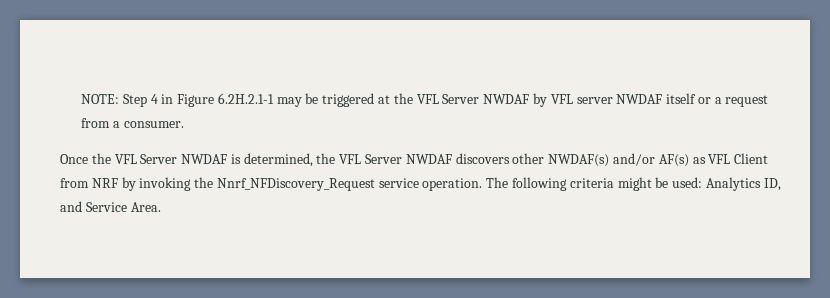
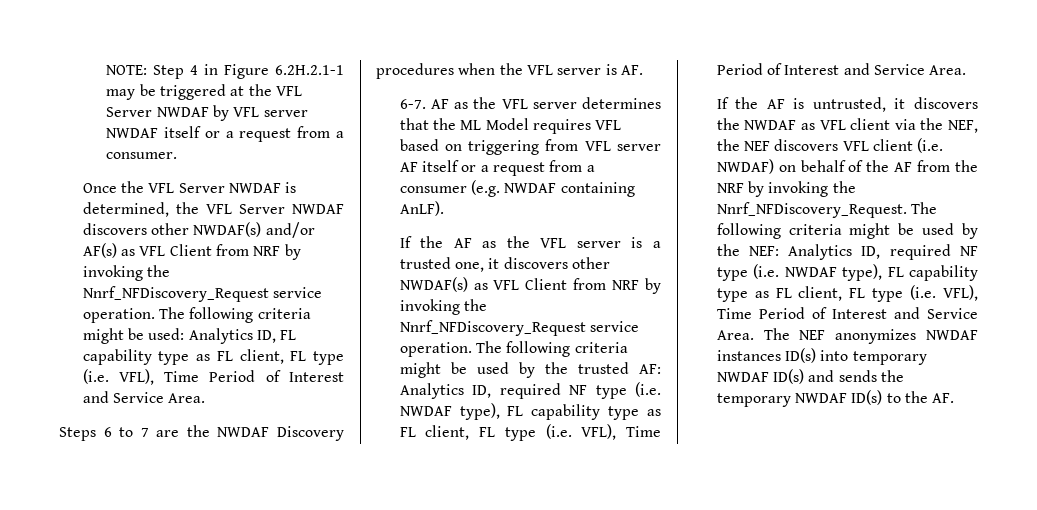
[60,201,161,212] and Service Area. -> [280,330,297,340] [82,349,344,365] [82,369,344,385] [82,391,206,403] [59,425,344,441] [376,63,643,79] [399,97,661,109] [399,118,622,134] [399,139,661,155] [399,160,595,176] [399,180,635,197] [399,201,444,216] [399,236,661,248] [399,257,610,272] [399,277,661,294] [399,299,488,315] [399,320,640,336] [399,341,628,357] [399,362,661,378] [399,382,661,399] [399,403,661,420] [399,424,661,441] [716,63,967,75] [716,97,978,112] [716,118,978,133] [716,138,944,153] [716,159,978,174] [716,181,856,197] [716,202,938,218] [716,223,978,239] [716,244,978,260] [716,264,978,281] [716,285,978,302] [716,307,978,319] [716,328,978,344] [716,348,927,365] [716,369,904,384] [716,390,955,407] FL capability type as FL client, FL type (i.e. VFL), Time Period of Interest and Service Area. // Steps 6 to 7 are the NWDAF Discovery procedures when the VFL server is AF. // 6-7. AF as the VFL server determines that the ML Model requires VFL based on triggering from VFL server AF itself or a request from a consumer (e.g. NWDAF containing AnLF). // If the AF as the VFL server is a trusted one, it discovers other NWDAF(s) as VFL Client from NRF by invoking the Nnrf_NFDiscovery_Request service operation. The following criteria might be used by the trusted AF: Analytics ID, required NF type (i.e. NWDAF type), FL capability type as FL client, FL type (i.e. VFL), Time Period of Interest and Service Area. // If the AF is untrusted, it discovers the NWDAF as VFL client via the NEF, the NEF discovers VFL client (i.e. NWDAF) on behalf of the AF from the NRF by invoking the Nnrf_NFDiscovery_Request. The following criteria might be used by the NEF: Analytics ID, required NF type (i.e. NWDAF type), FL capability type as FL client, FL type (i.e. VFL), Time Period of Interest and Service Area. The NEF anonymizes NWDAF instances ID(s) into temporary NWDAF ID(s) and sends the temporary NWDAF ID(s) to the AF.

